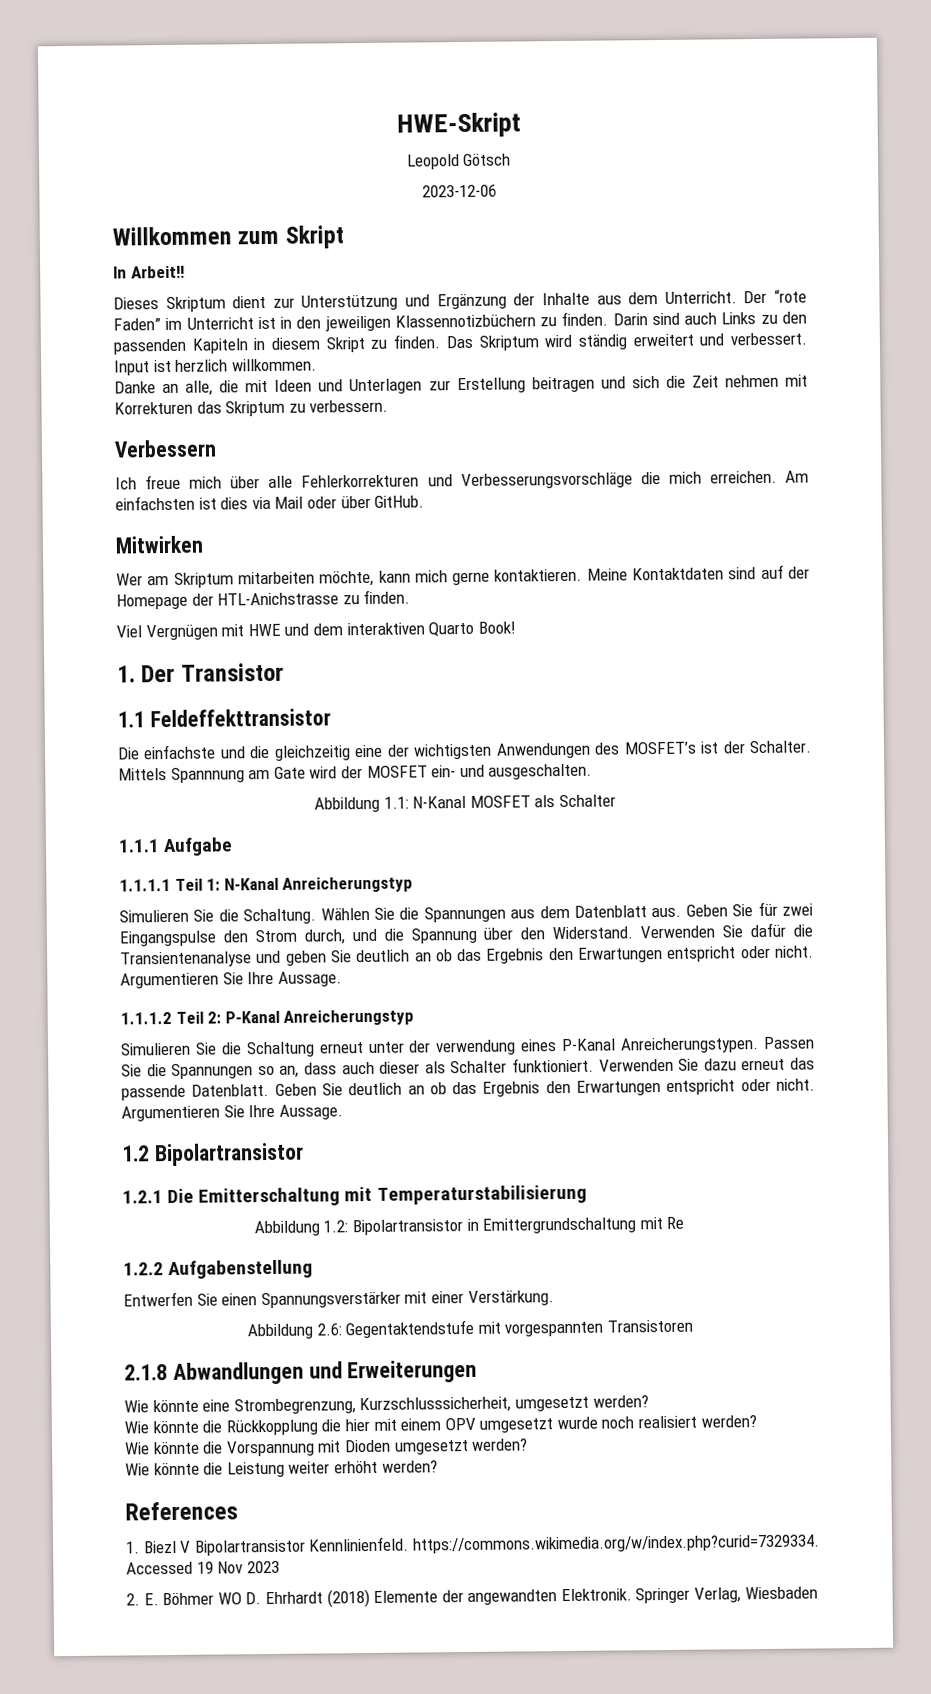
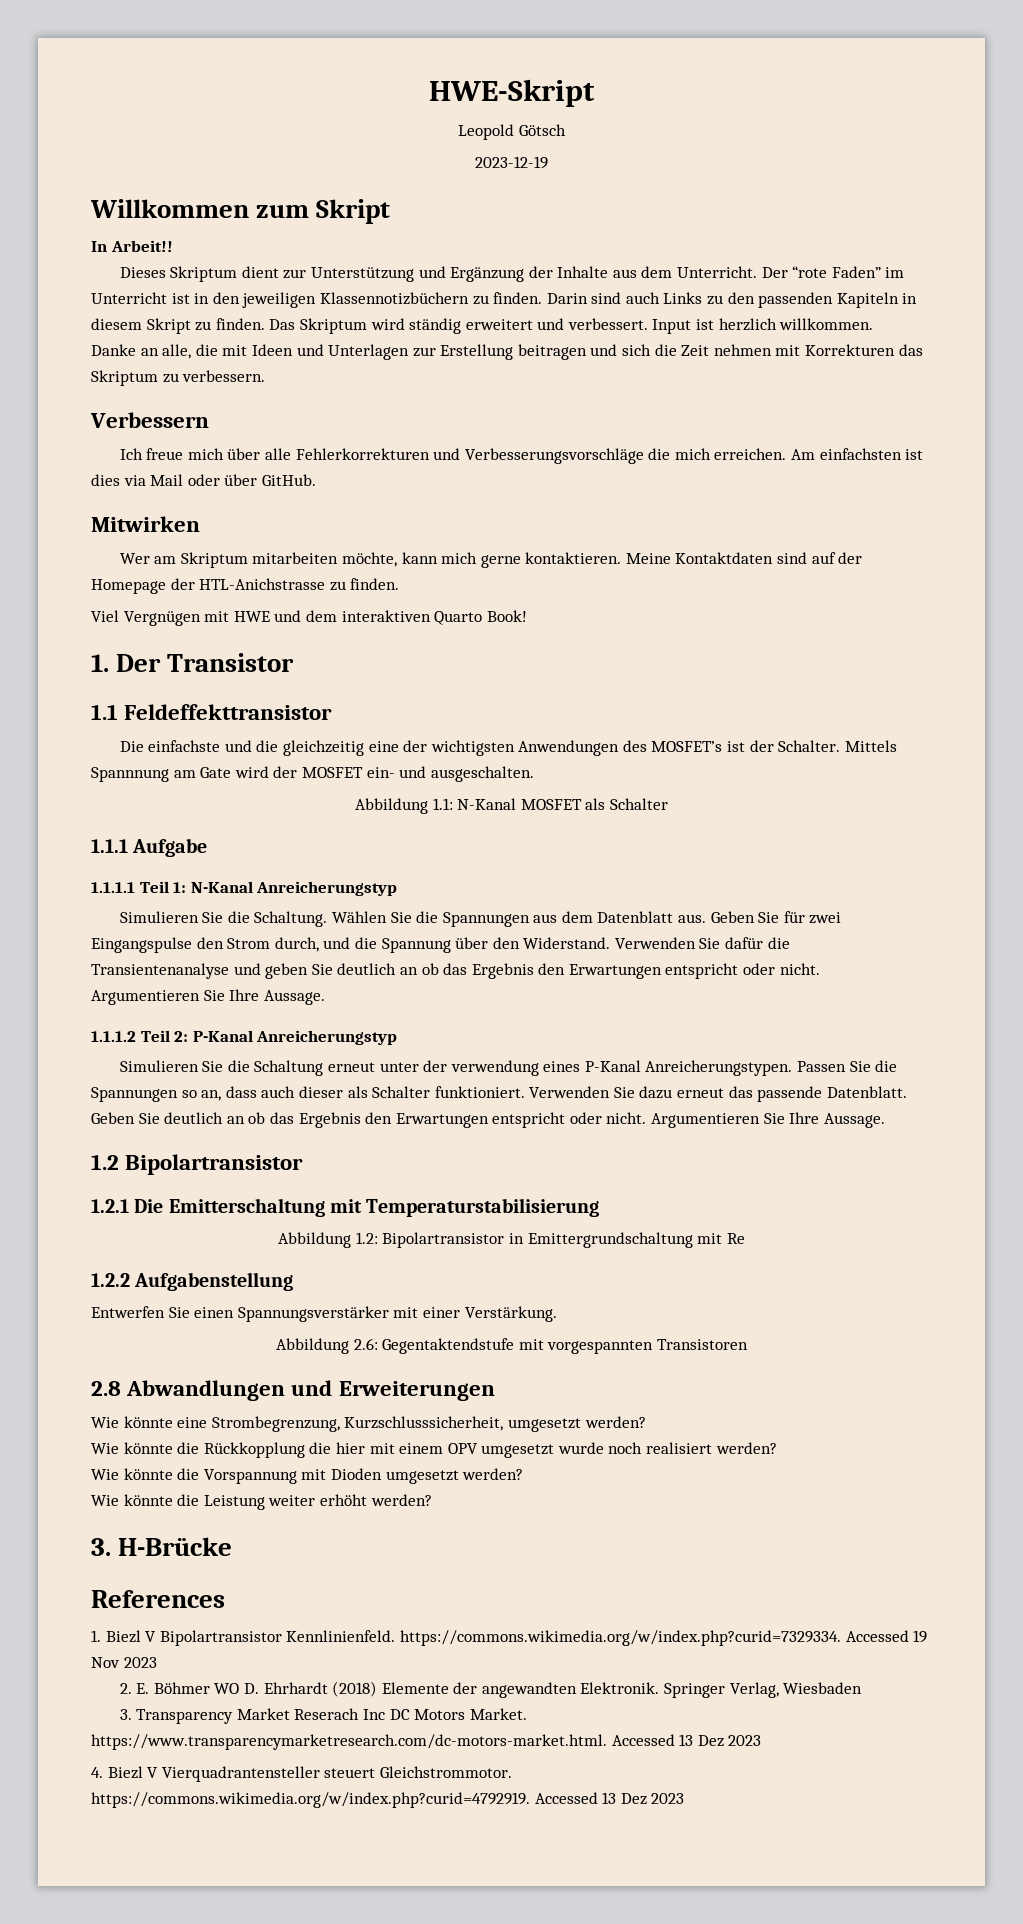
[421,184,497,198] 2023-12-06 -> [475,156,548,169] 2023-12-19
[124,1364,168,1381] 2.1.8 -> [91,1381,121,1396] 2.8
(438, 1466) none -> [91,1537,233,1556] // 3. H-Brücke
(818, 1593) none -> [119,1708,527,1724] [91,1734,762,1750] [91,1766,512,1782] [91,1792,685,1808] // 3. Transparency Market Reserach Inc DC Motors Market. https://www.transparencymarketresearch.com/dc-motors-market.html. Accessed 13 Dez 2023 // 4. Biezl V Vierquadrantensteller steuert Gleichstrommotor. https://commons.wikimedia.org/w/index.php?curid=4792919. Accessed 13 Dez 2023

